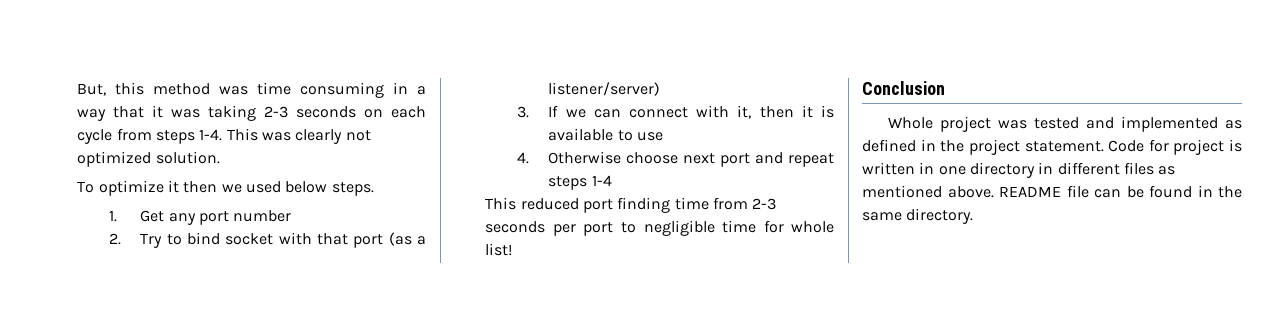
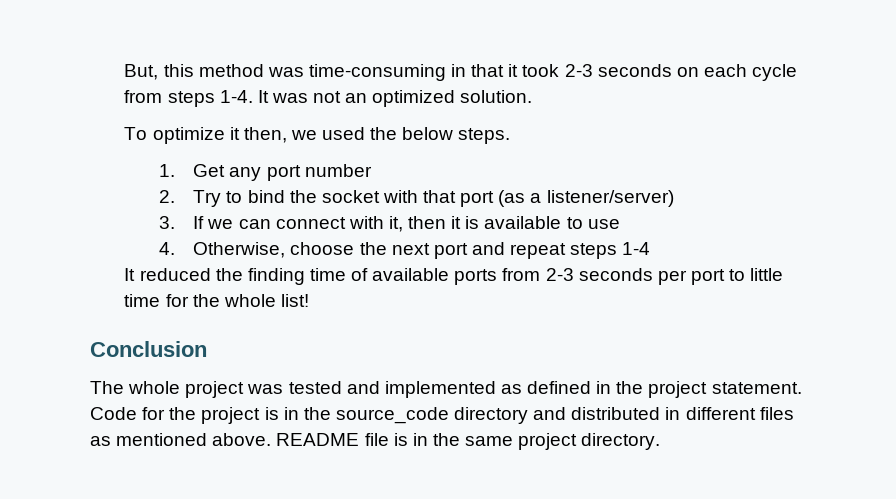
[257,82,426,98] [77,105,257,121] time consuming in a way that it was taking -> [308,64,560,81] time-consuming in that it took
[226,128,371,144] This was clearly not -> [257,90,368,103] It was not an
[183,181,218,193] then -> [243,127,287,143] then,
(282, 187) none -> [370,127,398,140] the
(221, 238) none -> [289,190,317,203] the
[548,151,679,164] Otherwise choose -> [193,242,387,258] Otherwise, choose the
[485,197,709,213] This reduced port finding time -> [124,268,498,285] It reduced the finding time of available ports
[643,220,715,236] negligible -> [750,268,784,281] little
(784, 226) none -> [192,294,220,307] the
[887,117,933,129] Whole -> [90,381,181,394] The whole
(1169, 145) none -> [169,407,197,420] the
[862,162,1035,178] written in one directory -> [283,407,661,424] in the source_code directory and distributed
[1094,185,1192,198] can be found -> [393,433,408,446] is
(902, 216) none -> [518,433,578,450] project

